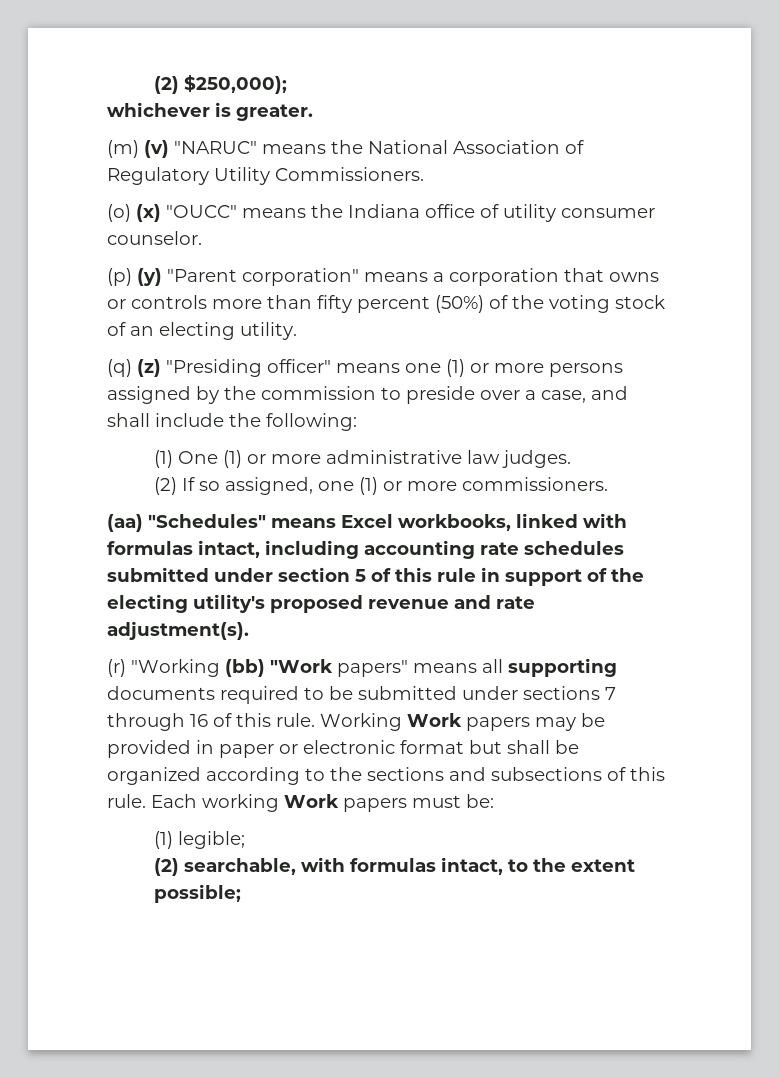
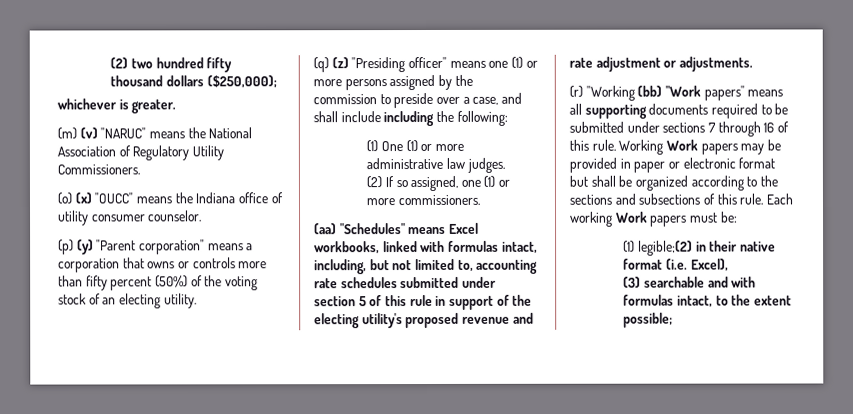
[154,74,288,94] (2) $250,000); -> [110,57,233,73] [110,75,277,89] (2) two hundred fifty thousand dollars ($250,000);
(224, 420) none -> [383,110,435,127] including
[265,540,359,559] including -> [314,258,474,275] including, but not limited to,
[107,621,249,640] adjustment(s). -> [595,56,753,72] adjustment or adjustments.
[178,831,246,849] [154,858,297,876] legible; // (2) searchable, -> [637,240,776,256] [623,258,729,272] [623,276,729,288] legible;(2) in their native format (i.e. Excel), // (3) searchable and

